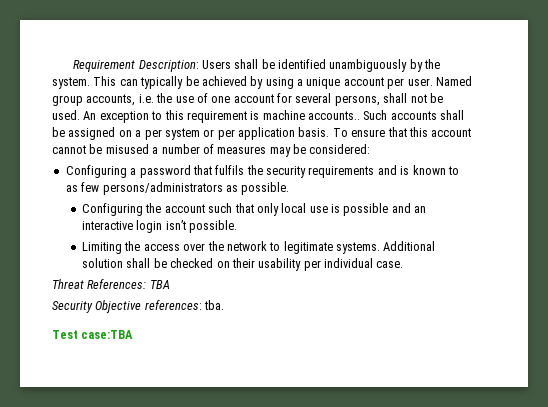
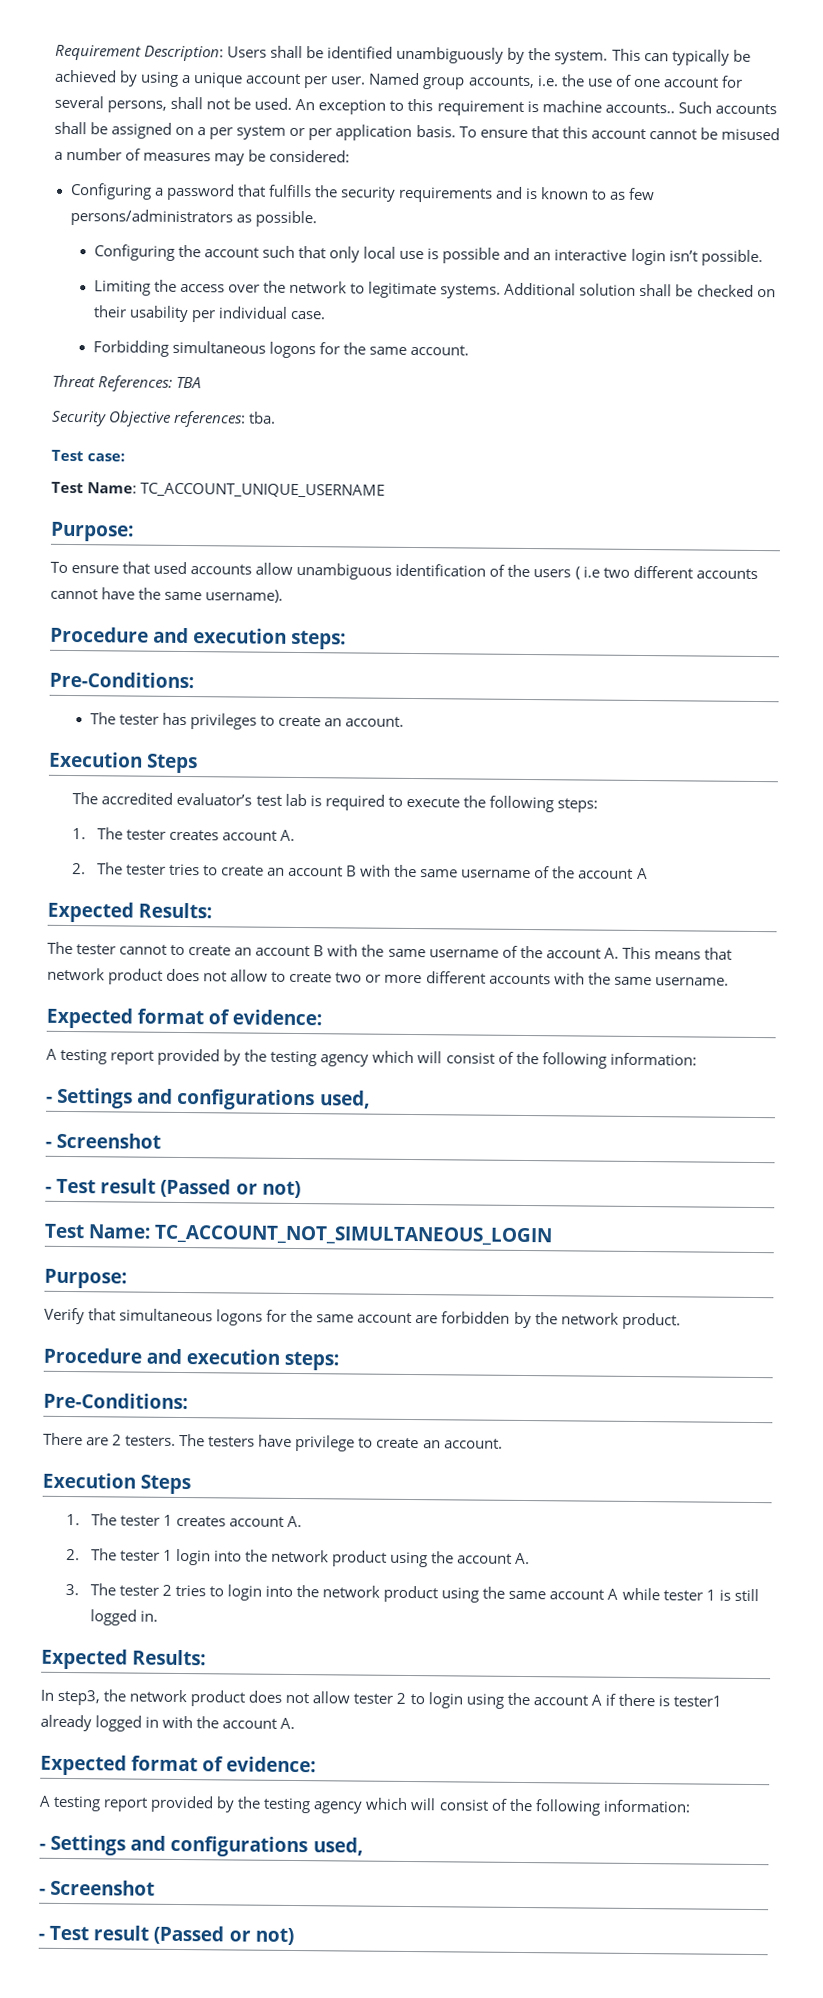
[215,165,245,175] fulfils -> [267,184,312,198] fulfills
(404, 264) none -> [92,340,470,359] // Forbidding simultaneous logons for the same account.
[81,330,134,339] case:TBA -> [87,453,126,462] [51,481,386,498] [50,521,134,542] [50,561,758,580] [50,587,284,603] [50,626,347,650] [49,671,194,689] [89,712,405,730] [49,751,199,774] [72,792,598,813] [72,827,295,841] [72,862,648,880] [47,901,213,923] [47,941,732,960] [47,967,729,986] [46,1007,323,1029] [46,1048,697,1069] [46,1087,371,1111] [45,1132,162,1149] [45,1178,301,1199] [44,1223,554,1246] [44,1268,127,1289] [44,1307,681,1330] [43,1347,340,1371] [43,1392,188,1410] [43,1432,503,1452] [42,1472,192,1495] [66,1513,303,1528] [66,1548,531,1568] [65,1583,759,1603] [89,1609,158,1626] [41,1648,207,1670] [40,1689,722,1709] [40,1714,296,1732] [40,1754,317,1776] [39,1795,691,1816] [39,1834,364,1858] [39,1879,156,1896] [38,1925,294,1946] case: // Test Name: TC_ACCOUNT_UNIQUE_USERNAME // Purpose: // To ensure that used accounts allow unambiguous identification of the users ( i.e two different accounts cannot have the same username). // Procedure and execution steps: // Pre-Conditions: // The tester has privileges to create an account. // Execution Steps // The accredited evaluator’s test lab is required to execute the following steps: // 1. The tester creates account A. // 2. The tester tries to create an account B with the same username of the account A // Expected Results: // The tester cannot to create an account B with the same username of the account A. This means that network product does not allow to create two or more different accounts with the same username. // Expected format of evidence: // A testing report provided by the testing agency which will consist of the following information: // - Settings and configurations used, // - Screenshot // - Test result (Passed or not) // Test Name: TC_ACCOUNT_NOT_SIMULTANEOUS_LOGIN // Purpose: // Verify that simultaneous logons for the same account are forbidden by the network product. // Procedure and execution steps: // Pre-Conditions: // There are 2 testers. The testers have privilege to create an account. // Execution Steps // 1. The tester 1 creates account A. // 2. The tester 1 login into the network product using the account A. // 3. The tester 2 tries to login into the network product using the same account A while tester 1 is still logged in. // Expected Results: // In step3, the network product does not allow tester 2 to login using the account A if there is tester1 already logged in with the account A. // Expected format of evidence: // A testing report provided by the testing agency which will consist of the following information: // - Settings and configurations used, // - Screenshot // - Test result (Passed or not)

